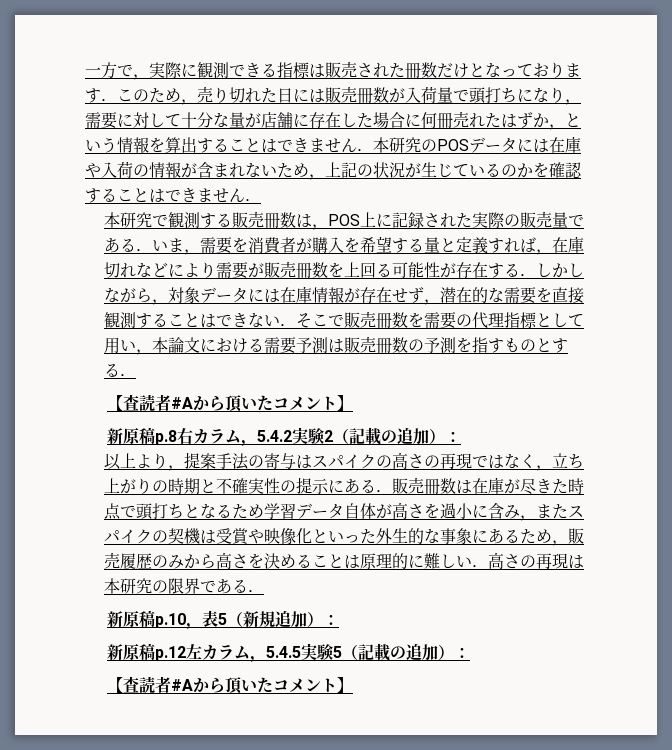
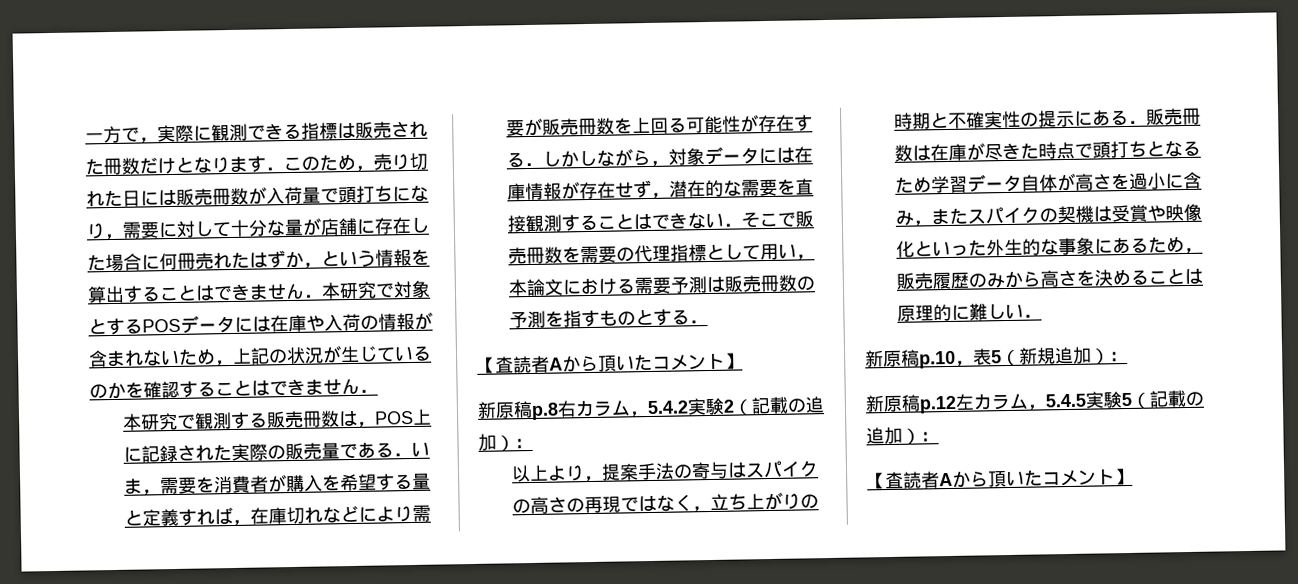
[501,63,549,77] ってお -> (212, 165) none
[421,139,437,152] の -> [375,280,431,299] [88,317,143,336] で対象とする
[171,397,194,409] #A -> [549,357,563,371] A
[487,552,584,569] [103,578,264,594] 高さの再現は本研究の限界である． -> (1043, 316) none
[171,679,194,691] #A -> [939,472,953,487] A

